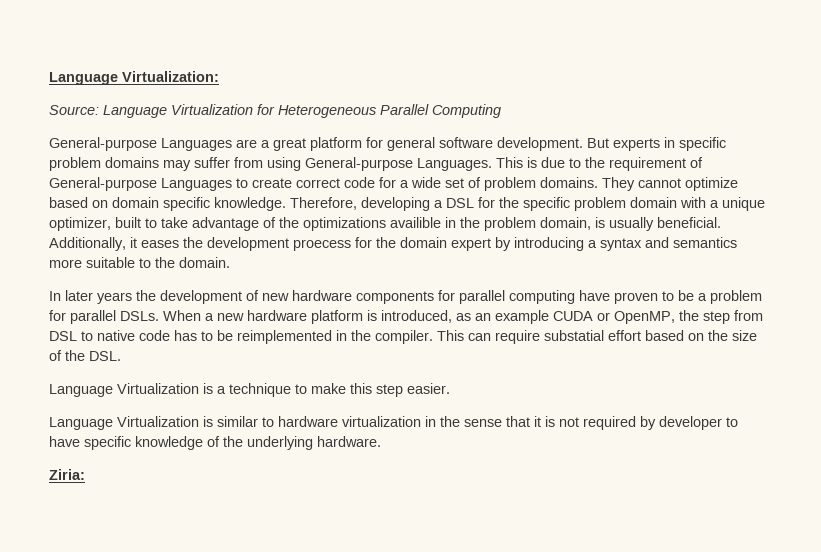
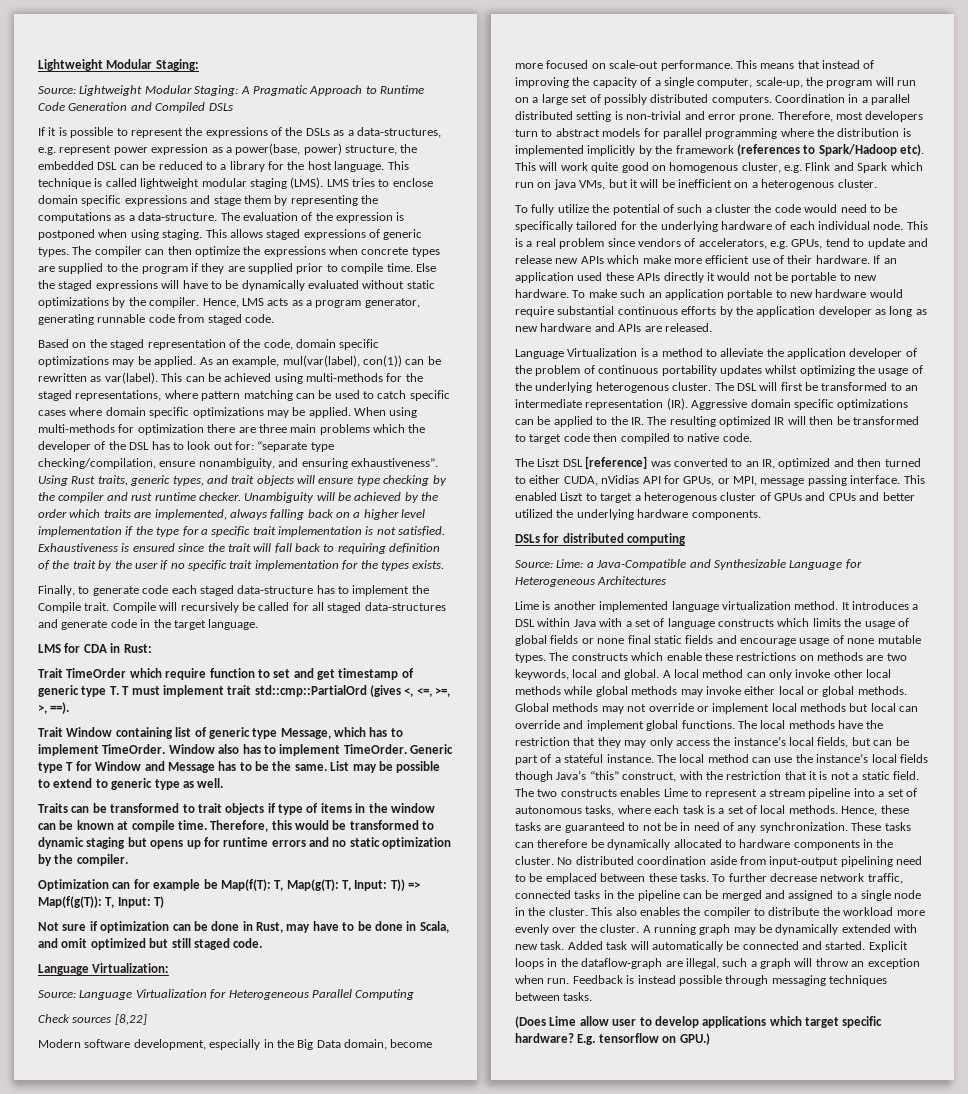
(49, 78) none -> [38,59,199,71] [38,85,424,96] [38,102,233,113] [38,127,441,138] [38,143,418,155] [38,161,409,172] [38,177,433,189] [38,195,378,206] [38,212,405,223] [38,229,423,240] [38,246,440,257] [38,263,436,274] [38,280,435,291] [38,297,420,308] [38,314,274,325] [38,339,380,350] [38,355,441,367] [38,372,423,384] [38,390,450,401] [38,407,418,418] [38,424,426,435] [38,441,334,452] [38,458,438,469] [38,475,447,486] [38,492,439,503] [38,509,426,520] [38,526,446,537] [38,543,441,554] [38,560,445,571] [38,585,429,596] [38,602,446,613] [38,619,259,630] [38,643,152,653] [38,668,414,680] [38,685,451,697] [38,702,70,714] [38,727,403,739] [38,744,453,756] [38,761,441,773] [38,778,224,790] [38,803,435,815] [38,820,435,832] [38,837,452,849] [38,854,128,866] [38,879,421,891] [38,896,165,908] [38,921,449,933] [38,938,263,950] Lightweight Modular Staging: // Source: Lightweight Modular Staging: A Pragmatic Approach to Runtime Code Generation and Compiled DSLs // If it is possible to represent the expressions of the DSLs as a data-structures, e.g. represent power expression as a power(base, power) structure, the embedded DSL can be reduced to a library for the host language. This technique is called lightweight modular staging (LMS). LMS tries to enclose domain specific expressions and stage them by representing the computations as a data-structure. The evaluation of the expression is postponed when using staging. This allows staged expressions of generic types. The compiler can then optimize the expressions when concrete types are supplied to the program if they are supplied prior to compile time. Else the staged expressions will have to be dynamically evaluated without static optimizations by the compiler. Hence, LMS acts as a program generator, generating runnable code from staged code. // Based on the staged representation of the code, domain specific optimizations may be applied. As an example, mul(var(label), con(1)) can be rewritten as var(label). This can be achieved using multi-methods for the staged representations, where pattern matching can be used to catch specific cases where domain specific optimizations may be applied. When using multi-methods for optimization there are three main problems which the developer of the DSL has to look out for: “separate type checking/compilation, ensure nonambiguity, and ensuring exhaustiveness”. Using Rust traits, generic types, and trait objects will ensure type checking by the compiler and rust runtime checker. Unambiguity will be achieved by the order which traits are implemented, always falling back on a higher level implementation if the type for a specific trait implementation is not satisfied. Exhaustiveness is ensured since the trait will fall back to requiring definition of the trait by the user if no specific trait implementation for the types exists. // Finally, to generate code each staged data-structure has to implement the Compile trait. Compile will recursively be called for all staged data-structures and generate code in the target language. // LMS for CDA in Rust: // Trait TimeOrder which require function to set and get timestamp of generic type T. T must implement trait std::cmp::PartialOrd (gives <, <=, >=, >, ==). // Trait Window containing list of generic type Message, which has to implement TimeOrder. Window also has to implement TimeOrder. Generic type T for Window and Message has to be the same. List may be possible to extend to generic type as well. // Traits can be transformed to trait objects if type of items in the window can be known at compile time. Therefore, this would be transformed to dynamic staging but opens up for runtime errors and no static optimization by the compiler. // Optimization can for example be Map(f(T): T, Map(g(T): T, Input: T)) => Map(f(g(T)): T, Input: T) // Not sure if optimization can be done in Rust, may have to be done in Scala, and omit optimized but still staged code. //
[49,137,726,151] [49,157,703,171] [49,177,738,191] [49,197,765,211] [49,217,721,231] [49,237,737,251] [49,257,230,268] [49,290,762,304] [49,310,763,324] [49,330,757,344] [49,350,121,361] [49,383,450,397] [49,416,738,430] [49,436,381,450] [49,469,85,480] General-purpose Languages are a great platform for general software development. But experts in specific problem domains may suffer from using General-purpose Languages. This is due to the requirement of General-purpose Languages to create correct code for a wide set of problem domains. They cannot optimize based on domain specific knowledge. Therefore, developing a DSL for the specific problem domain with a unique optimizer, built to take advantage of the optimizations availible in the problem domain, is usually beneficial. Additionally, it eases the development proecess for the domain expert by introducing a syntax and semantics more suitable to the domain. // In later years the development of new hardware components for parallel computing have proven to be a problem for parallel DSLs. When a new hardware platform is introduced, as an example CUDA or OpenMP, the step from DSL to native code has to be reimplemented in the compiler. This can require substatial effort based on the size of the DSL. // Language Virtualization is a technique to make this step easier. // Language Virtualization is similar to hardware virtualization in the sense that it is not required by developer to have specific knowledge of the underlying hardware. // Ziria: -> [38,1014,147,1025] [38,1039,433,1050] [515,60,875,71] [515,77,917,88] [515,94,911,105] [515,111,924,122] [515,128,911,139] [515,144,924,156] [515,162,923,173] [515,179,877,190] [515,204,898,215] [515,221,928,232] [515,238,928,249] [515,255,897,264] [515,272,878,283] [515,289,903,300] [515,306,927,317] [515,323,712,332] [515,348,917,359] [515,365,923,376] [515,382,919,393] [515,398,909,410] [515,416,919,427] [515,433,752,444] [515,456,921,469] [515,475,925,486] [515,492,915,503] [515,509,761,520] [515,533,687,545] [515,559,862,570] [515,576,667,587] [515,601,919,612] [515,618,909,629] [515,635,921,646] [515,652,907,663] [515,669,892,680] [515,686,907,697] [515,703,919,714] [515,720,884,731] [515,736,909,748] [515,753,928,765] [515,770,919,782] [515,788,917,799] [515,805,909,816] [515,822,911,833] [515,839,894,850] [515,856,922,867] [515,873,903,884] [515,890,921,901] [515,907,925,918] [515,924,918,935] [515,941,908,952] [515,958,920,969] [515,975,887,986] [515,992,593,1001] [515,1016,883,1028] [515,1033,710,1045] Check sources [8,22] // Modern software development, especially in the Big Data domain, become more focused on scale-out performance. This means that instead of improving the capacity of a single computer, scale-up, the program will run on a large set of possibly distributed computers. Coordination in a parallel distributed setting is non-trivial and error prone. Therefore, most developers turn to abstract models for parallel programming where the distribution is implemented implicitly by the framework (references to Spark/Hadoop etc). This will work quite good on homogenous cluster, e.g. Flink and Spark which run on java VMs, but it will be inefficient on a heterogenous cluster. // To fully utilize the potential of such a cluster the code would need to be specifically tailored for the underlying hardware of each individual node. This is a real problem since vendors of accelerators, e.g. GPUs, tend to update and release new APIs which make more efficient use of their hardware. If an application used these APIs directly it would not be portable to new hardware. To make such an application portable to new hardware would require substantial continuous efforts by the application developer as long as new hardware and APIs are released. // Language Virtualization is a method to alleviate the application developer of the problem of continuous portability updates whilst optimizing the usage of the underlying heterogenous cluster. The DSL will first be transformed to an intermediate representation (IR). Aggressive domain specific optimizations can be applied to the IR. The resulting optimized IR will then be transformed to target code then compiled to native code. // The Liszt DSL [reference] was converted to an IR, optimized and then turned to either CUDA, nVidias API for GPUs, or MPI, message passing interface. This enabled Liszt to target a heterogenous cluster of GPUs and CPUs and better utilized the underlying hardware components. // DSLs for distributed computing // Source: Lime: a Java-Compatible and Synthesizable Language for Heterogeneous Architectures // Lime is another implemented language virtualization method. It introduces a DSL within Java with a set of language constructs which limits the usage of global fields or none final static fields and encourage usage of none mutable types. The constructs which enable these restrictions on methods are two keywords, local and global. A local method can only invoke other local methods while global methods may invoke either local or global methods. Global methods may not override or implement local methods but local can override and implement global functions. The local methods have the restriction that they may only access the instance’s local fields, but can be part of a stateful instance. The local method can use the instance’s local fields though Java’s “this” construct, with the restriction that it is not a static field. The two constructs enables Lime to represent a stream pipeline into a set of autonomous tasks, where each task is a set of local methods. Hence, these tasks are guaranteed to not be in need of any synchronization. These tasks can therefore be dynamically allocated to hardware components in the cluster. No distributed coordination aside from input-output pipelining need to be emplaced between these tasks. To further decrease network traffic, connected tasks in the pipeline can be merged and assigned to a single node in the cluster. This also enables the compiler to distribute the workload more evenly over the cluster. A running graph may be dynamically extended with new task. Added task will automatically be connected and started. Explicit loops in the dataflow-graph are illegal, such a graph will throw an exception when run. Feedback is instead possible through messaging techniques between tasks. // (Does Lime allow user to develop applications which target specific hardware? E.g. tensorflow on GPU.)

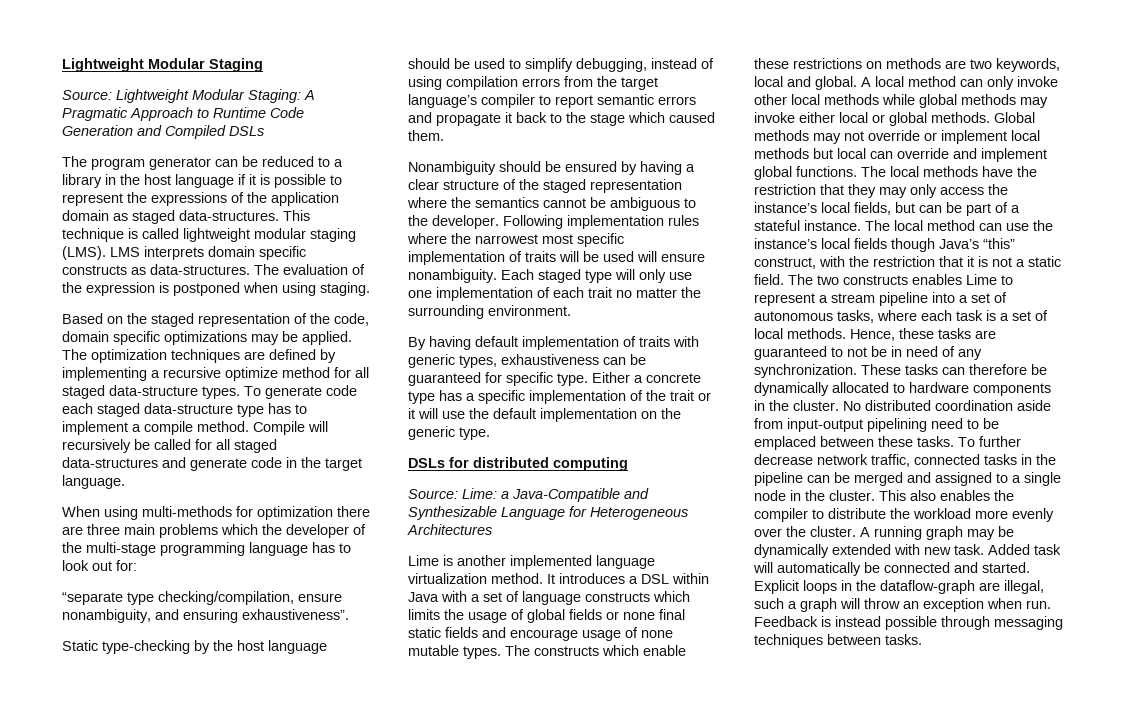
[38,59,199,71] Lightweight Modular Staging: -> [62,58,263,72] Lightweight Modular Staging
[38,127,45,136] If -> [62,156,343,170] [62,174,246,188] The program generator can be reduced to a library in the host language if
[305,127,441,138] [38,143,418,155] [38,161,385,172] DSLs as a data-structures, e.g. represent power expression as a power(base, power) structure, the embedded DSL can be reduced to a library for the host language. -> [271,192,339,206] [62,210,279,224] application domain as staged data-structures.
[352,178,433,187] [38,195,378,206] [38,212,218,223] tries to enclose domain specific expressions and stage them by representing the computations as a data-structure. -> [144,246,306,260] [62,264,250,275] interprets domain specific constructs as data-structures.
[205,229,423,240] [38,246,440,257] [38,263,436,274] [38,280,435,291] [38,297,420,308] [38,314,274,325] This allows staged expressions of generic types. The compiler can then optimize the expressions when concrete types are supplied to the program if they are supplied prior to compile time. Else the staged expressions will have to be dynamically evaluated without static optimizations by the compiler. Hence, LMS acts as a program generator, generating runnable code from staged code. -> (370, 289) none
[199,355,441,367] [38,372,423,384] [38,390,450,401] [38,407,418,418] [38,424,426,435] [38,441,334,452] [38,458,438,469] [38,475,447,486] [38,492,439,503] [38,509,426,520] [38,526,446,537] [38,543,441,554] [38,560,445,571] [38,585,90,596] As an example, mul(var(label), con(1)) can be rewritten as var(label). This can be achieved using multi-methods for the staged representations, where pattern matching can be used to catch specific cases where domain specific optimizations may be applied. When using multi-methods for optimization there are three main problems which the developer of the DSL has to look out for: “separate type checking/compilation, ensure nonambiguity, and ensuring exhaustiveness”. Using Rust traits, generic types, and trait objects will ensure type checking by the compiler and rust runtime checker. Unambiguity will be achieved by the order which traits are implemented, always falling back on a higher level implementation if the type for a specific trait implementation is not satisfied. Exhaustiveness is ensured since the trait will fall back to requiring definition of the trait by the user if no specific trait implementation for the types exists. // Finally, to -> [62,349,336,363] [62,367,369,381] [62,385,261,399] The optimization techniques are defined by implementing a recursive optimize method for all staged data-structure types. To
[316,585,429,596] [38,602,110,613] has to implement the Compile trait. -> [237,403,307,417] [62,421,249,435] type has to implement a compile method.
[38,643,152,653] [38,668,414,680] [38,685,451,697] [38,702,70,714] [38,727,403,739] [38,744,453,756] [38,761,441,773] [38,778,224,790] [38,803,435,815] [38,820,435,832] [38,837,452,849] [38,854,128,866] [38,879,421,891] [38,896,165,908] [38,921,449,933] [38,938,263,950] [38,963,170,975] [38,989,415,1000] [38,1014,147,1025] [38,1039,433,1050] [515,60,875,71] [515,77,917,88] [515,94,911,105] [515,111,924,122] [515,128,911,139] [515,144,924,156] [515,162,923,173] [515,179,877,190] [515,204,898,215] [515,221,928,232] [515,238,928,249] [515,255,897,264] [515,272,878,283] [515,289,903,300] [515,306,927,317] [515,323,712,332] [515,348,917,359] [515,365,923,376] [515,382,919,393] [515,398,909,410] [515,416,919,427] [515,433,752,444] [515,456,921,469] [515,475,925,486] [515,492,915,503] [515,509,761,520] LMS for CDA in Rust: // Trait TimeOrder which require function to set and get timestamp of generic type T. T must implement trait std::cmp::PartialOrd (gives <, <=, >=, >, ==). // Trait Window containing list of generic type Message, which has to implement TimeOrder. Window also has to implement TimeOrder. Generic type T for Window and Message has to be the same. List may be possible to extend to generic type as well. // Traits can be transformed to trait objects if type of items in the window can be known at compile time. Therefore, this would be transformed to dynamic staging but opens up for runtime errors and no static optimization by the compiler. // Optimization can for example be Map(f(T): T, Map(g(T): T, Input: T)) => Map(f(g(T)): T, Input: T) // Not sure if optimization can be done in Rust, may have to be done in Scala, and omit optimized but still staged code. // Language Virtualization: // Source: Language Virtualization for Heterogeneous Parallel Computing // Check sources [8,22] // Modern software development, especially in the Big Data domain, become more focused on scale-out performance. This means that instead of improving the capacity of a single computer, scale-up, the program will run on a large set of possibly distributed computers. Coordination in a parallel distributed setting is non-trivial and error prone. Therefore, most developers turn to abstract models for parallel programming where the distribution is implemented implicitly by the framework (references to Spark/Hadoop etc). This will work quite good on homogenous cluster, e.g. Flink and Spark which run on java VMs, but it will be inefficient on a heterogenous cluster. // To fully utilize the potential of such a cluster the code would need to be specifically tailored for the underlying hardware of each individual node. This is a real problem since vendors of accelerators, e.g. GPUs, tend to update and release new APIs which make more efficient use of their hardware. If an application used these APIs directly it would not be portable to new hardware. To make such an application portable to new hardware would require substantial continuous efforts by the application developer as long as new hardware and APIs are released. // Language Virtualization is a method to alleviate the application developer of the problem of continuous portability updates whilst optimizing the usage of the underlying heterogenous cluster. The DSL will first be transformed to an intermediate representation (IR). Aggressive domain specific optimizations can be applied to the IR. The resulting optimized IR will then be transformed to target code then compiled to native code. // The Liszt DSL [reference] was converted to an IR, optimized and then turned to either CUDA, nVidias API for GPUs, or MPI, message passing interface. This enabled Liszt to target a heterogenous cluster of GPUs and CPUs and better utilized the underlying hardware components. -> [62,506,370,520] [62,524,366,538] [62,542,351,556] [62,560,137,571] [62,591,342,605] [62,609,349,623] [62,640,327,654] [408,58,714,72] [408,76,658,90] [408,94,696,108] [408,112,715,126] [408,130,444,141] [408,161,695,175] [408,179,682,193] [407,197,696,211] [408,215,699,229] [407,233,624,247] [408,251,705,265] [408,269,692,283] [408,287,701,301] [408,305,571,319] [408,336,699,350] [408,354,646,368] [408,372,701,386] [408,390,711,404] [408,408,681,422] [408,426,490,440] When using multi-methods for optimization there are three main problems which the developer of the multi-stage programming language has to look out for: // “separate type checking/compilation, ensure nonambiguity, and ensuring exhaustiveness”. // Static type-checking by the host language should be used to simplify debugging, instead of using compilation errors from the target language’s compiler to report semantic errors and propagate it back to the stage which caused them. // Nonambiguity should be ensured by having a clear structure of the staged representation where the semantics cannot be ambiguous to the developer. Following implementation rules where the narrowest most specific implementation of traits will be used will ensure nonambiguity. Each staged type will only use one implementation of each trait no matter the surrounding environment. // By having default implementation of traits with generic types, exhaustiveness can be guaranteed for specific type. Either a concrete type has a specific implementation of the trait or it will use the default implementation on the generic type.
[515,1016,883,1028] [515,1033,710,1045] // (Does Lime allow user to develop applications which target specific hardware? E.g. tensorflow on GPU.) -> (922, 639) none

